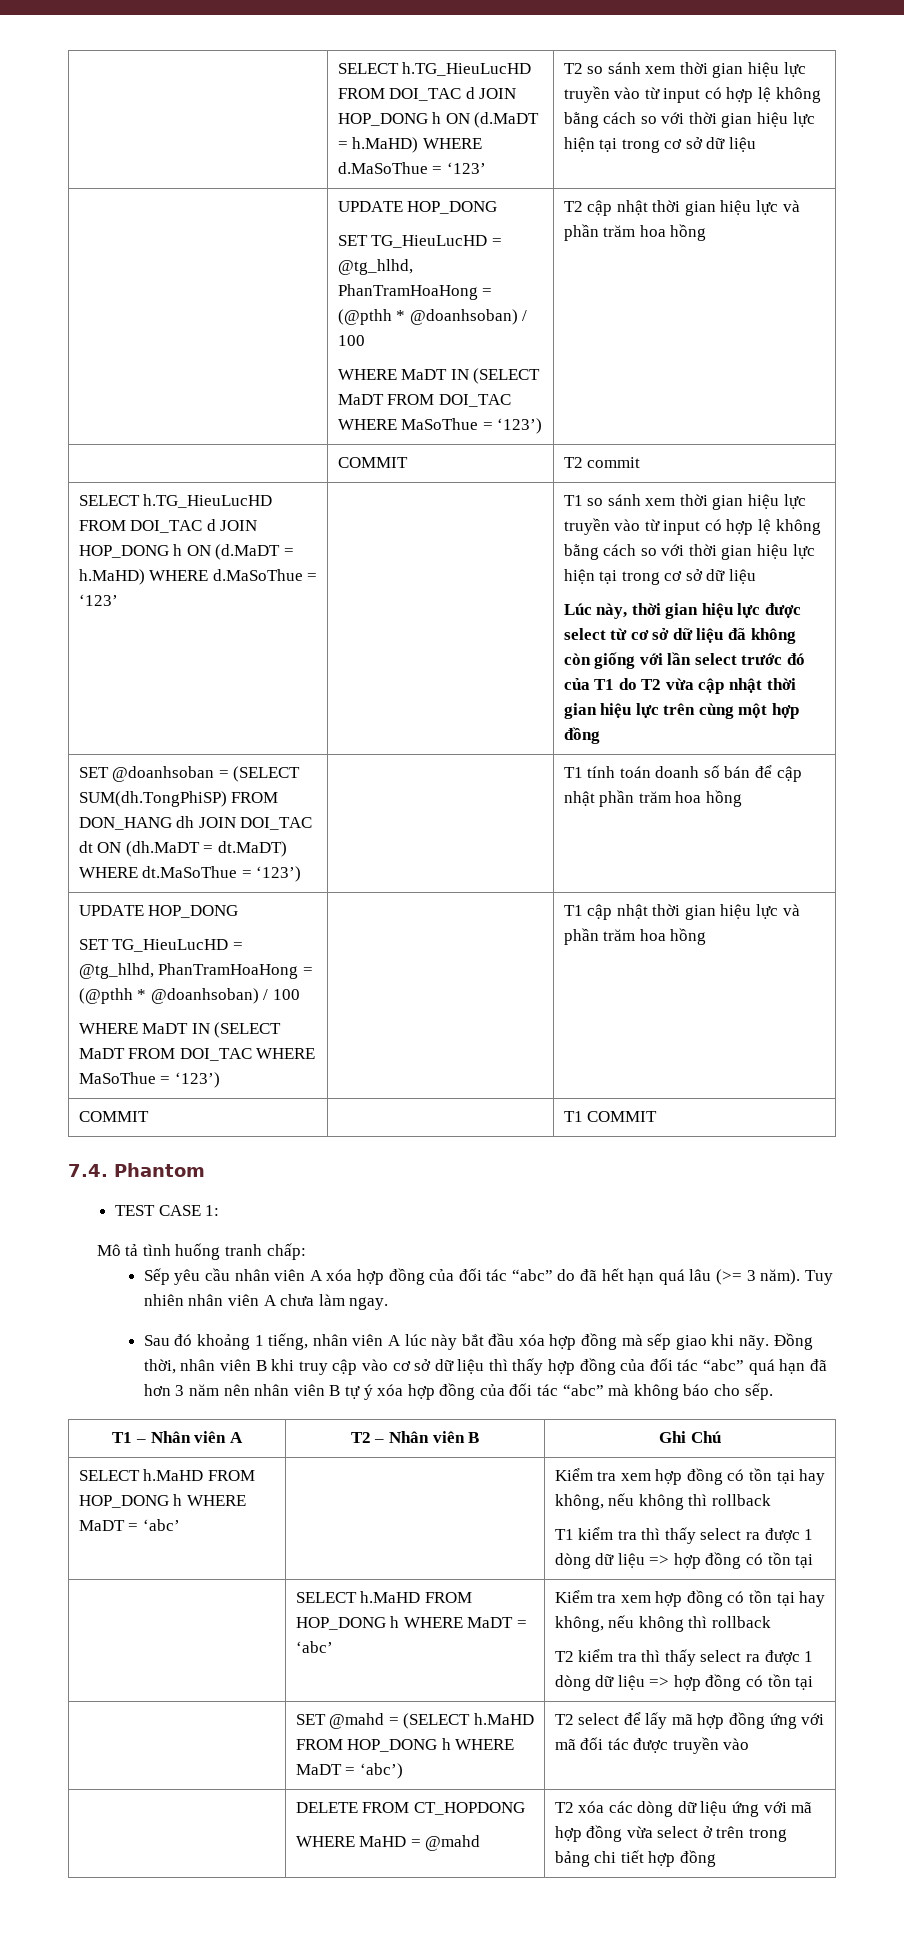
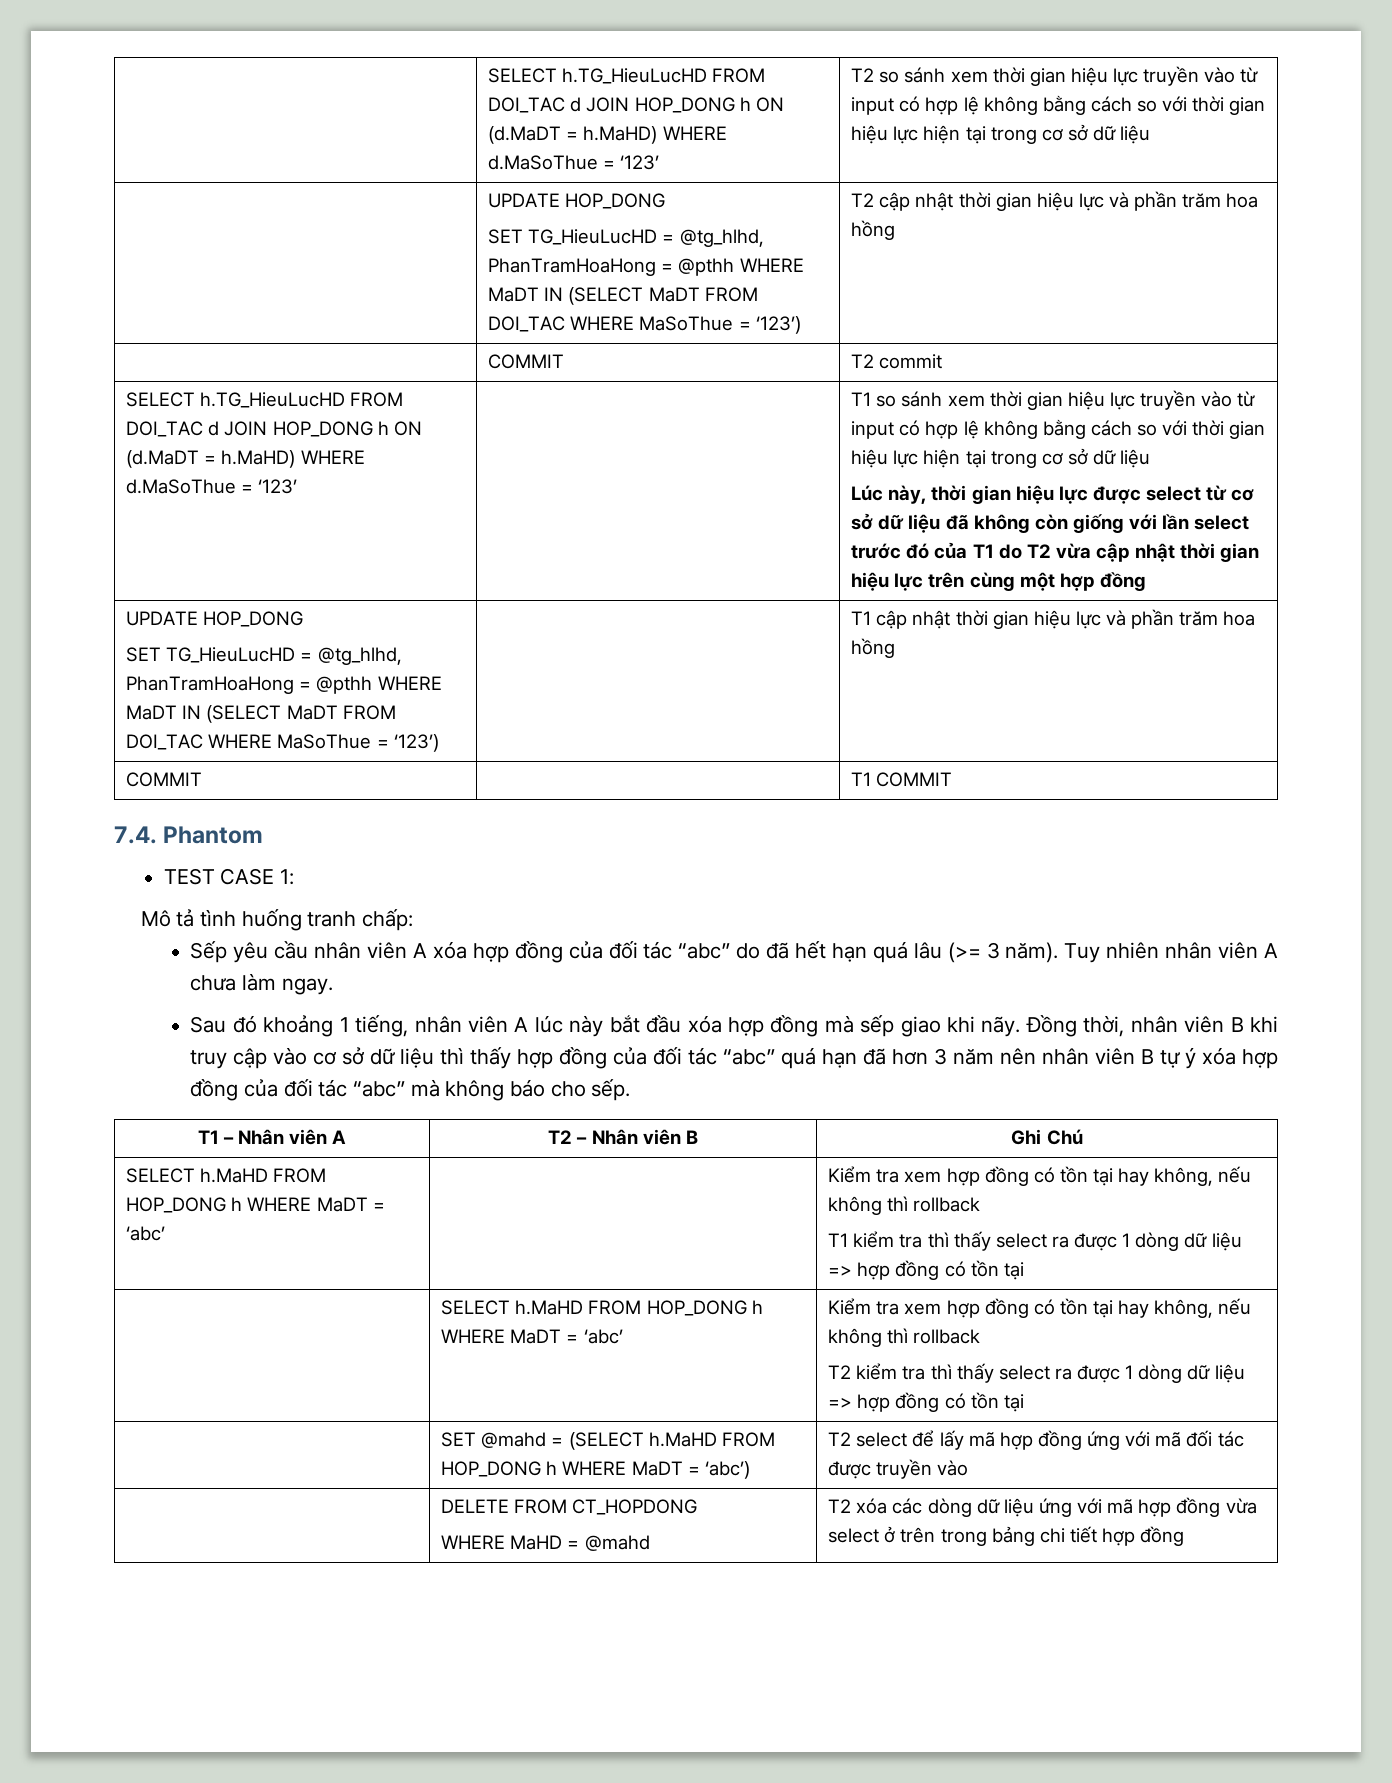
[337,309,528,325] [337,335,365,346] (@pthh * @doanhsoban) / 100 // -> [678,258,735,276] @pthh
[78,766,301,782] [78,791,279,807] [78,816,313,830] [78,841,287,857] [78,866,302,882] [563,765,802,782] [563,790,742,807] [78,905,239,918] [78,939,243,952] [78,963,313,979] [78,988,300,1004] // SET @doanhsoban = (SELECT SUM(dh.TongPhiSP) FROM DON_HANG dh JOIN DOI_TAC dt ON (dh.MaDT = dt.MaDT) WHERE dt.MaSoThue = ‘123’) | | T1 tính toán doanh số bán để cập nhật phần trăm hoa hồng // UPDATE HOP_DONG // SET TG_HieuLucHD = @tg_hlhd, PhanTramHoaHong = (@pthh * @doanhsoban) / 100 // -> [126,611,304,627] [126,647,402,665] [126,676,373,694] // UPDATE HOP_DONG // SET TG_HieuLucHD = @tg_hlhd, PhanTramHoaHong = @pthh

